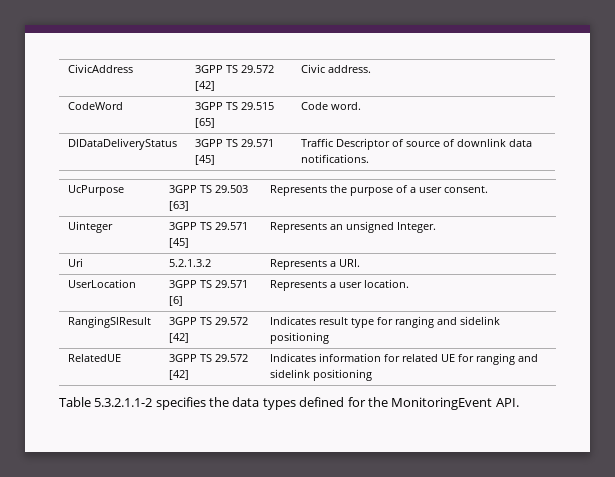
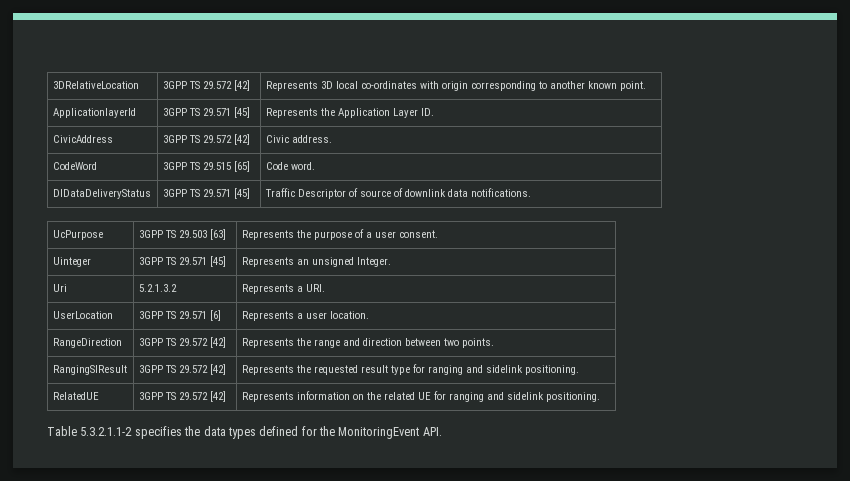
(67, 68) none -> [52,81,139,89] [162,80,250,91] [265,81,646,91] [52,108,136,118] [162,107,250,118] [265,108,434,118] 3DRelativeLocation | 3GPP TS 29.572 [42] | Represents 3D local co-ordinates with origin corresponding to another known point. // ApplicationlayerId | 3GPP TS 29.571 [45] | Represents the Application Layer ID. //
(409, 283) none -> [52,338,122,348] [138,337,226,348] [241,338,494,348] // RangeDirection | 3GPP TS 29.572 [42] | Represents the range and direction between two points.
[269,316,316,325] Indicates -> [241,365,358,375] Represents the requested
[269,332,329,344] positioning -> [524,365,579,375] positioning.
[269,353,400,362] Indicates information for -> [241,391,381,402] Represents information on the
[312,369,372,381] positioning -> [545,392,600,402] positioning.

